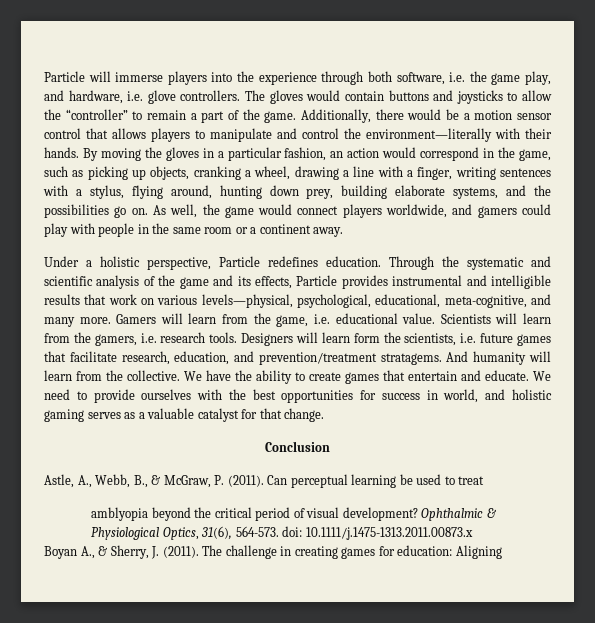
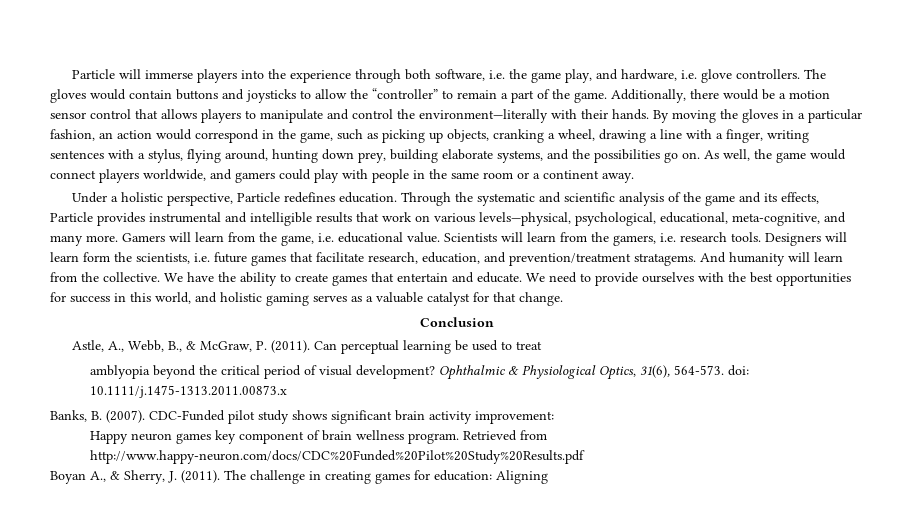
(438, 395) none -> [130,292,151,302] this
(473, 533) none -> [50,410,554,424] [90,430,548,444] [90,450,586,464] // Banks, B. (2007). CDC-Funded pilot study shows significant brain activity improvement: // Happy neuron games key component of brain wellness program. Retrieved from http://www.happy-neuron.com/docs/CDC%20Funded%20Pilot%20Study%20Results.pdf

